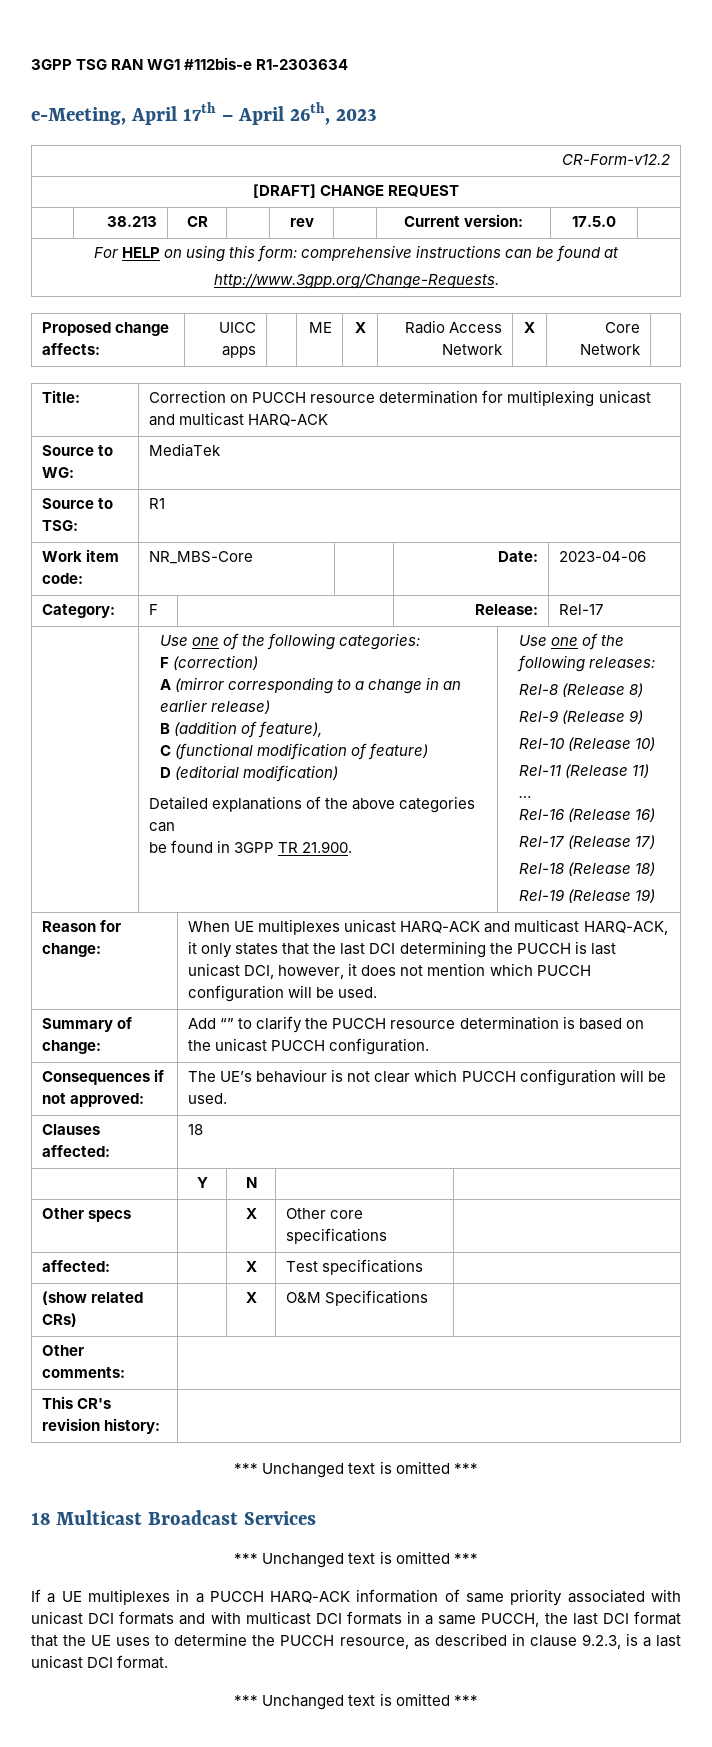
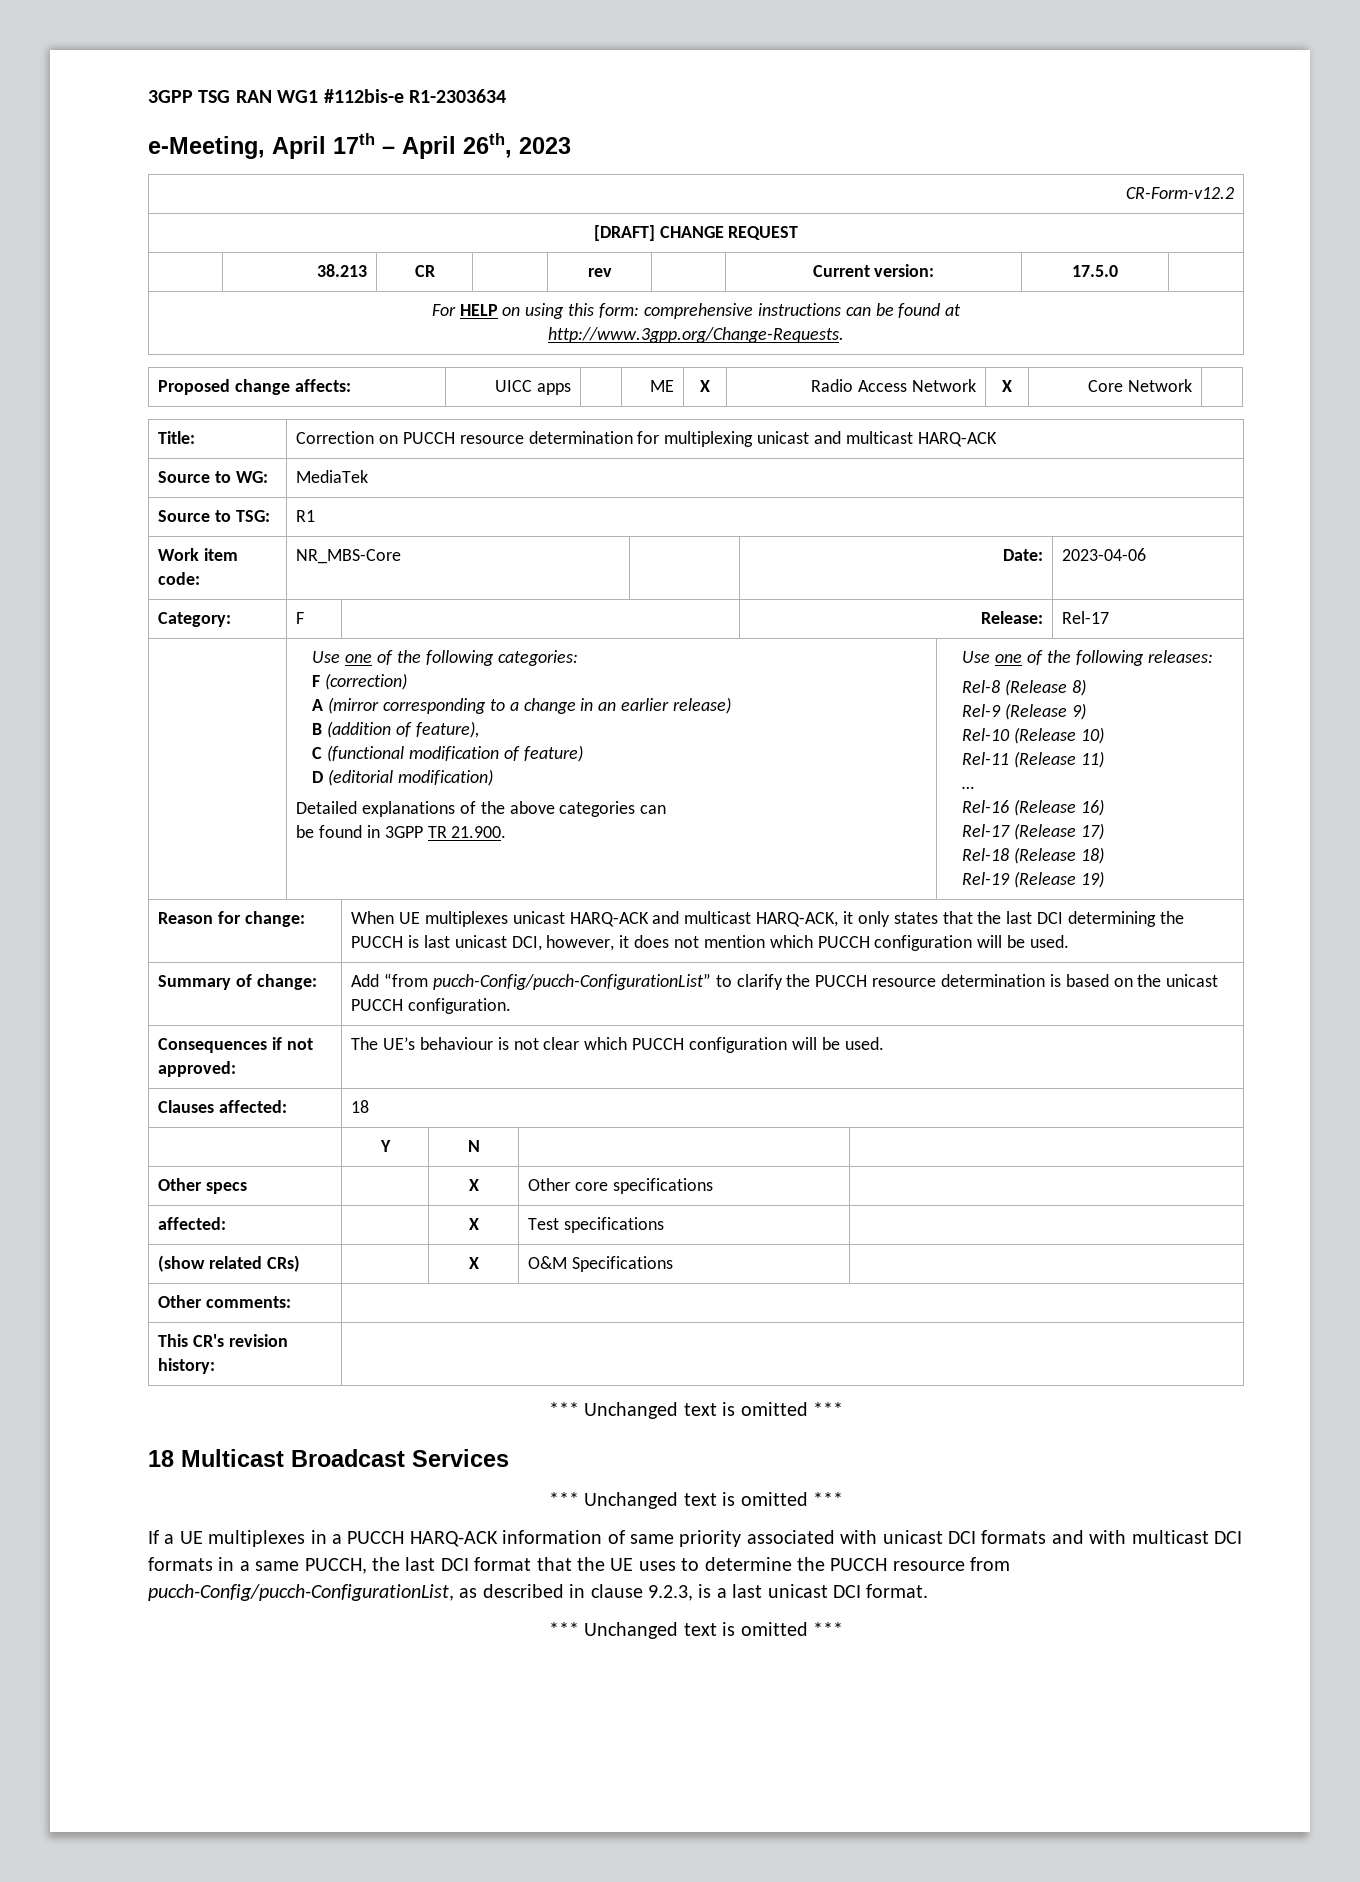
[220,1018,235,1029] “” -> [383,973,711,990] “from pucch-Config/pucch-ConfigurationList”
[339,1637,409,1649] resource, -> [892,1557,1011,1571] [148,1584,454,1601] resource from pucch-Config/pucch-ConfigurationList,

